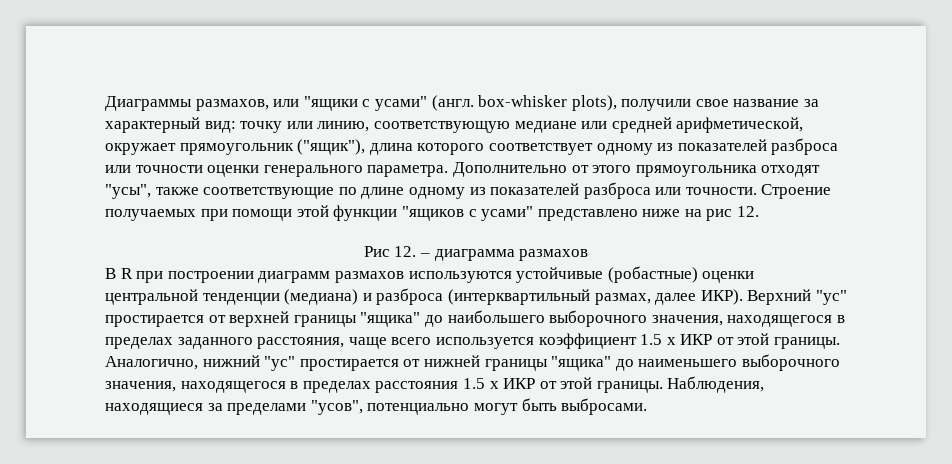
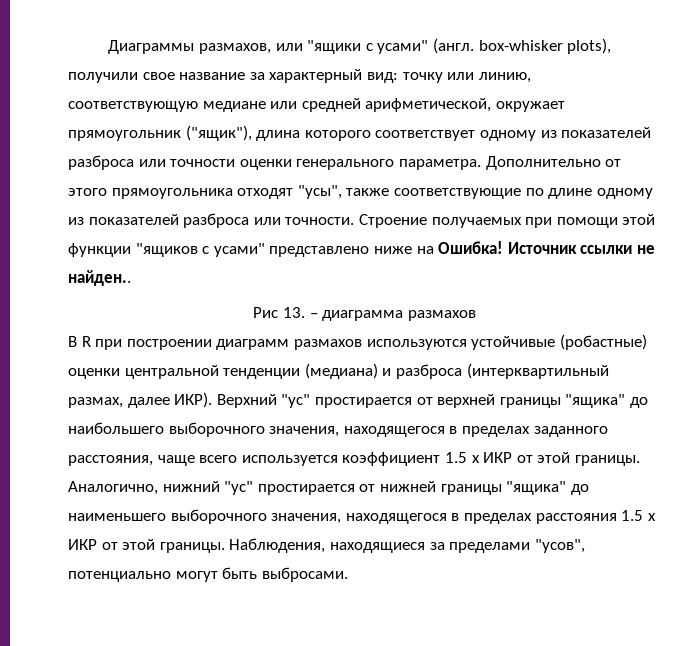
[706,206,760,221] рис 12. -> [438,241,655,254] [68,270,131,286] Ошибка! Источник ссылки не найден..
[394,246,417,257] 12. -> [282,307,305,318] 13.

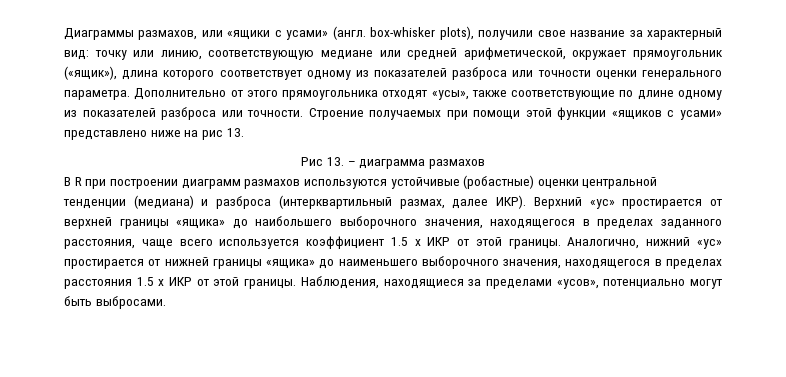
[307,40,429,54] "ящики с усами" -> [227,30,329,40] «ящики с усами»
[185,125,252,141] ("ящик"), -> [64,66,117,80] («ящик»),
[297,185,342,199] "усы", -> [431,90,469,100] «усы»,
[135,241,655,257] [68,270,131,286] "ящиков с усами" представлено ниже на Ошибка! Источник ссылки не найден.. -> [611,110,723,120] [64,128,244,140] «ящиков с усами» представлено ниже на рис 13.
[281,394,311,408] "ус" -> [589,199,615,209] «ус»
[565,394,626,408] "ящика" -> [176,219,226,229] «ящика»
[224,481,254,495] "ус" -> [697,239,722,249] «ус»
[506,481,567,495] "ящика" -> [266,259,316,269] «ящика»
[534,539,585,553] "усов", -> [556,279,599,289] «усов»,

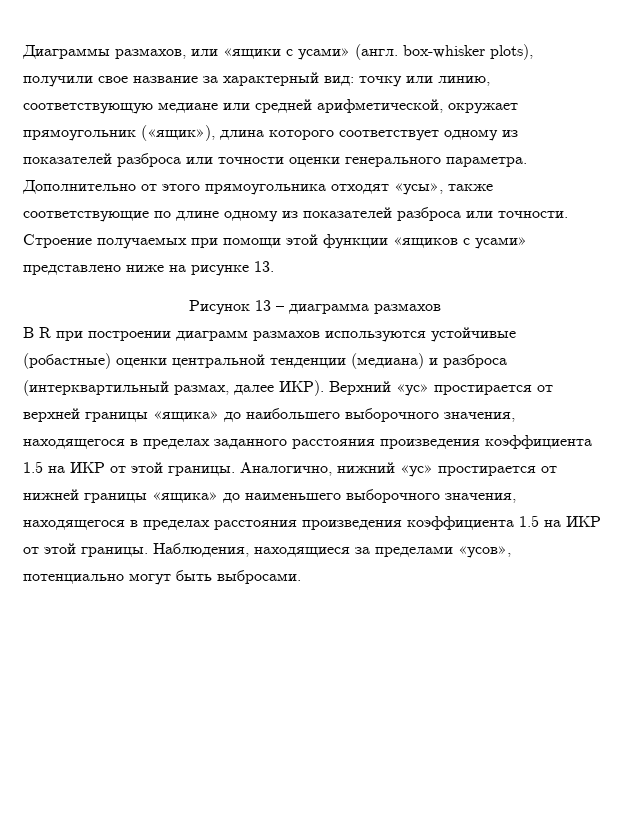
[201,130,223,140] рис -> [191,265,249,276] рисунке
[301,157,344,166] Рис 13. -> [189,300,271,315] Рисунок 13
[64,236,421,249] расстояния, чаще всего используется коэффициент 1.5 х -> [292,435,592,449] [23,461,65,473] расстояния произведения коэффициента 1.5 на
[136,277,165,286] 1.5 х -> [302,515,561,530] произведения коэффициента 1.5 на

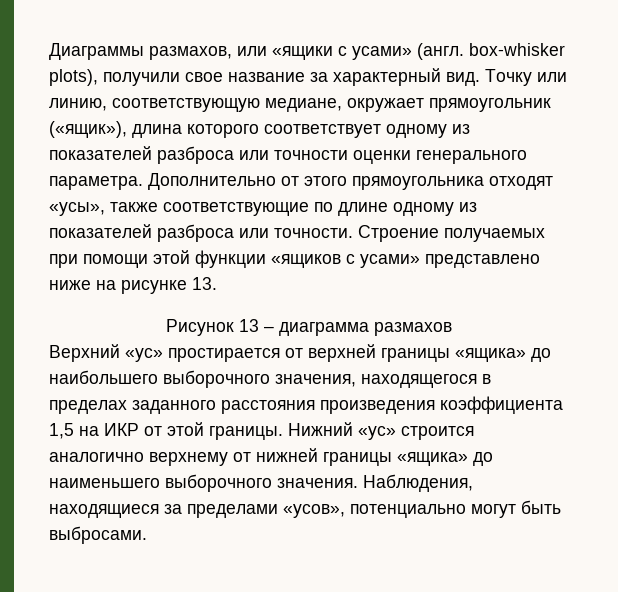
[324,76,402,87] вид: точку -> [446,69,532,86] вид. Точку
[158,99,443,113] медиане или средней арифметической, -> [265,98,342,112] медиане,
[23,327,516,342] [23,353,507,369] [23,380,324,396] В R при построении диаграмм размахов используются устойчивые (робастные) оценки центральной тенденции (медиана) и разброса (интерквартильный размах, далее ИКР). -> (452, 329) none
[23,461,536,477] 1.5 на ИКР от этой границы. Аналогично, нижний «ус» простирается -> [49,422,474,440] [49,452,228,466] 1,5 на ИКР от этой границы. Нижний «ус» строится аналогично верхнему
[445,493,516,503] [23,515,601,530] [23,543,148,557] значения, находящегося в пределах расстояния произведения коэффициента 1.5 на ИКР от этой границы. -> [277,478,358,488] значения.

